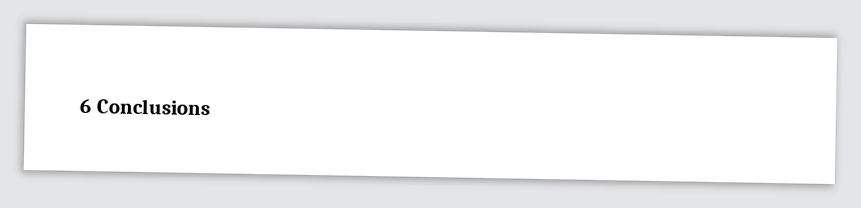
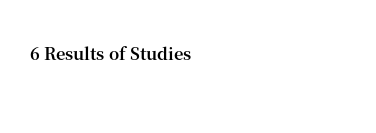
[95,98,211,116] Conclusions -> [44,46,192,60] Results of Studies

